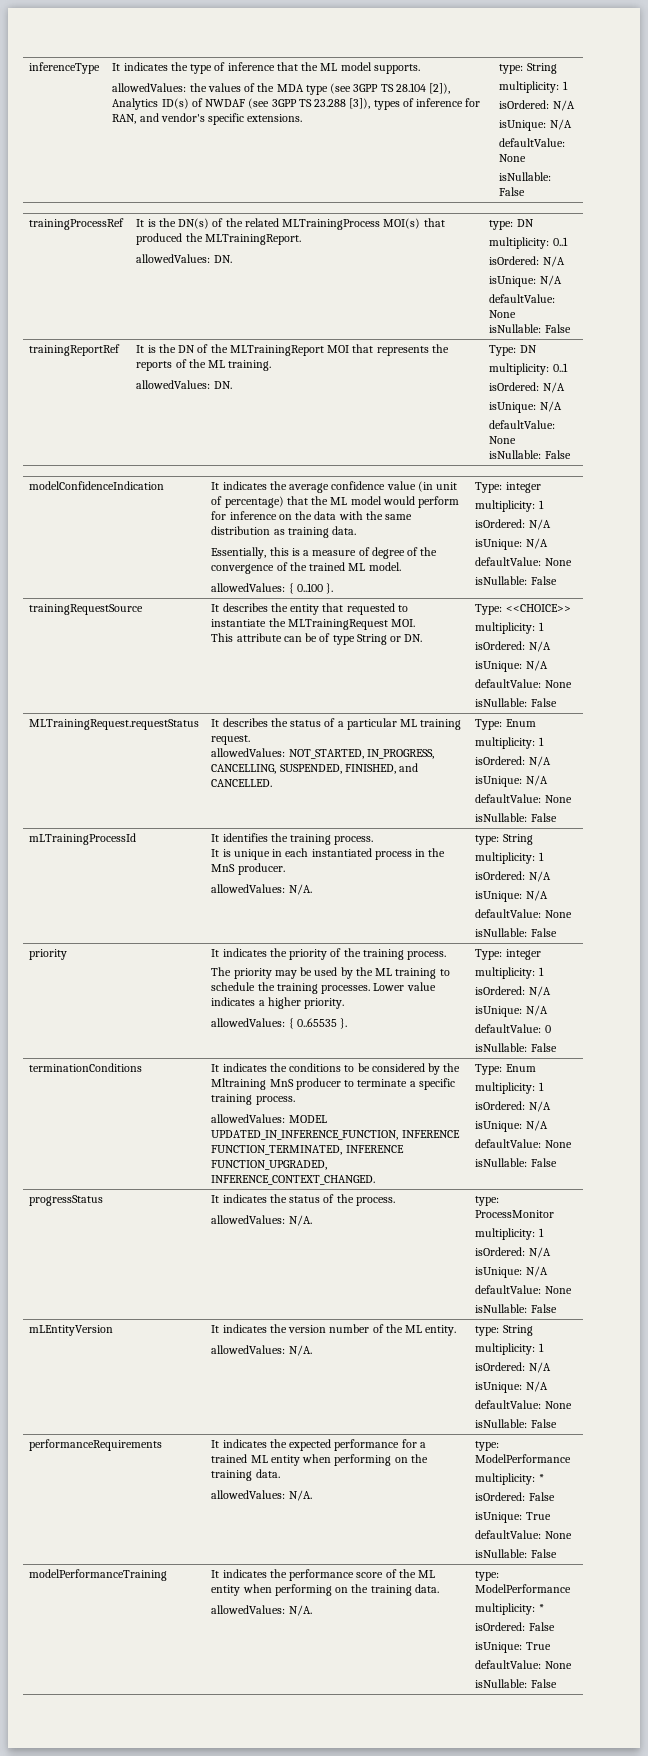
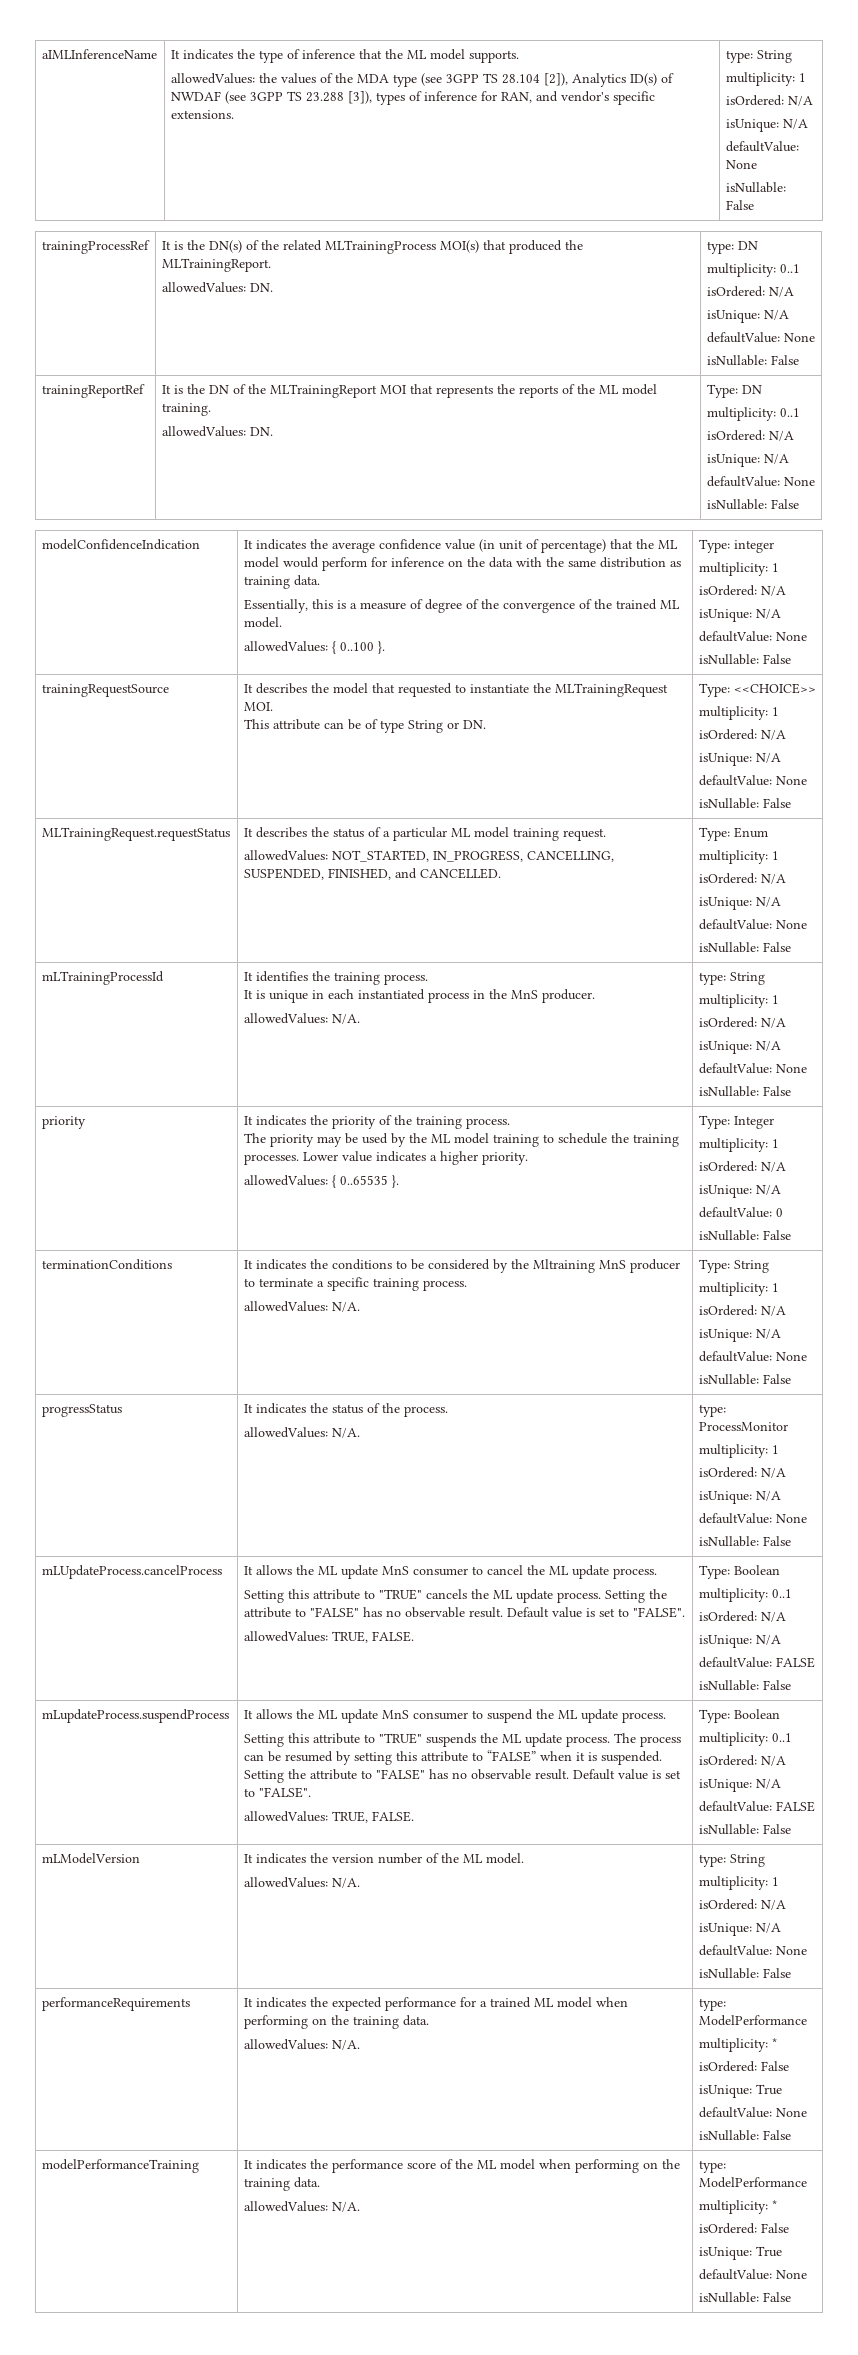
[29,62,101,74] inferenceType -> [41,49,157,59] aIMLInferenceName
(226, 364) none -> [621,384,657,395] model
[290,604,320,615] entity -> [332,683,368,694] model
(418, 723) none -> [473,827,509,838] model
(393, 972) none -> [453,1133,489,1144] model
[505,949,541,960] integer -> [733,1116,774,1129] Integer
[288,1115,327,1123] [211,1130,460,1140] [211,1145,404,1155] [211,1160,328,1170] [211,1175,376,1185] [475,1064,536,1075] MODEL UPDATED_IN_INFERENCE_FUNCTION, INFERENCE FUNCTION_TERMINATED, INFERENCE FUNCTION_UPGRADED, INFERENCE_CONTEXT_CHANGED. | Type: Enum -> [331,1302,360,1312] [698,1259,769,1273] N/A. | Type: String
[29,1325,114,1336] mLEntityVersion -> [41,1565,222,1579] [243,1565,657,1579] [243,1589,667,1603] [243,1607,685,1618] [243,1631,414,1643] [698,1565,780,1579] [698,1588,792,1602] [698,1611,786,1622] [698,1635,781,1648] [698,1657,815,1668] [698,1680,791,1691] [41,1709,229,1723] [243,1709,666,1723] [243,1733,681,1747] [243,1750,662,1765] [243,1769,681,1783] [243,1787,311,1798] [243,1811,414,1823] [698,1709,780,1723] [698,1732,792,1746] [698,1755,786,1766] [698,1779,781,1792] [698,1801,815,1812] [698,1824,791,1835] [41,1853,140,1864] mLUpdateProcess.cancelProcess | It allows the ML update MnS consumer to cancel the ML update process. // Setting this attribute to "TRUE" cancels the ML update process. Setting the attribute to "FALSE" has no observable result. Default value is set to "FALSE". // allowedValues: TRUE, FALSE. | Type: Boolean // multiplicity: 0..1 // isOrdered: N/A // isUnique: N/A // defaultValue: FALSE // isNullable: False // mLupdateProcess.suspendProcess | It allows the ML update MnS consumer to suspend the ML update process. // Setting this attribute to "TRUE" suspends the ML update process. The process can be resumed by setting this attribute to “FALSE” when it is suspended. Setting the attribute to "FALSE" has no observable result. Default value is set to "FALSE". // allowedValues: TRUE, FALSE. | Type: Boolean // multiplicity: 0..1 // isOrdered: N/A // isUnique: N/A // defaultValue: FALSE // isNullable: False // mLModelVersion
[425,1325,457,1336] entity. -> [485,1853,524,1864] model.
[270,1455,300,1466] entity -> [556,1997,592,2008] model
[211,1585,241,1596] entity -> [499,2159,535,2170] model

